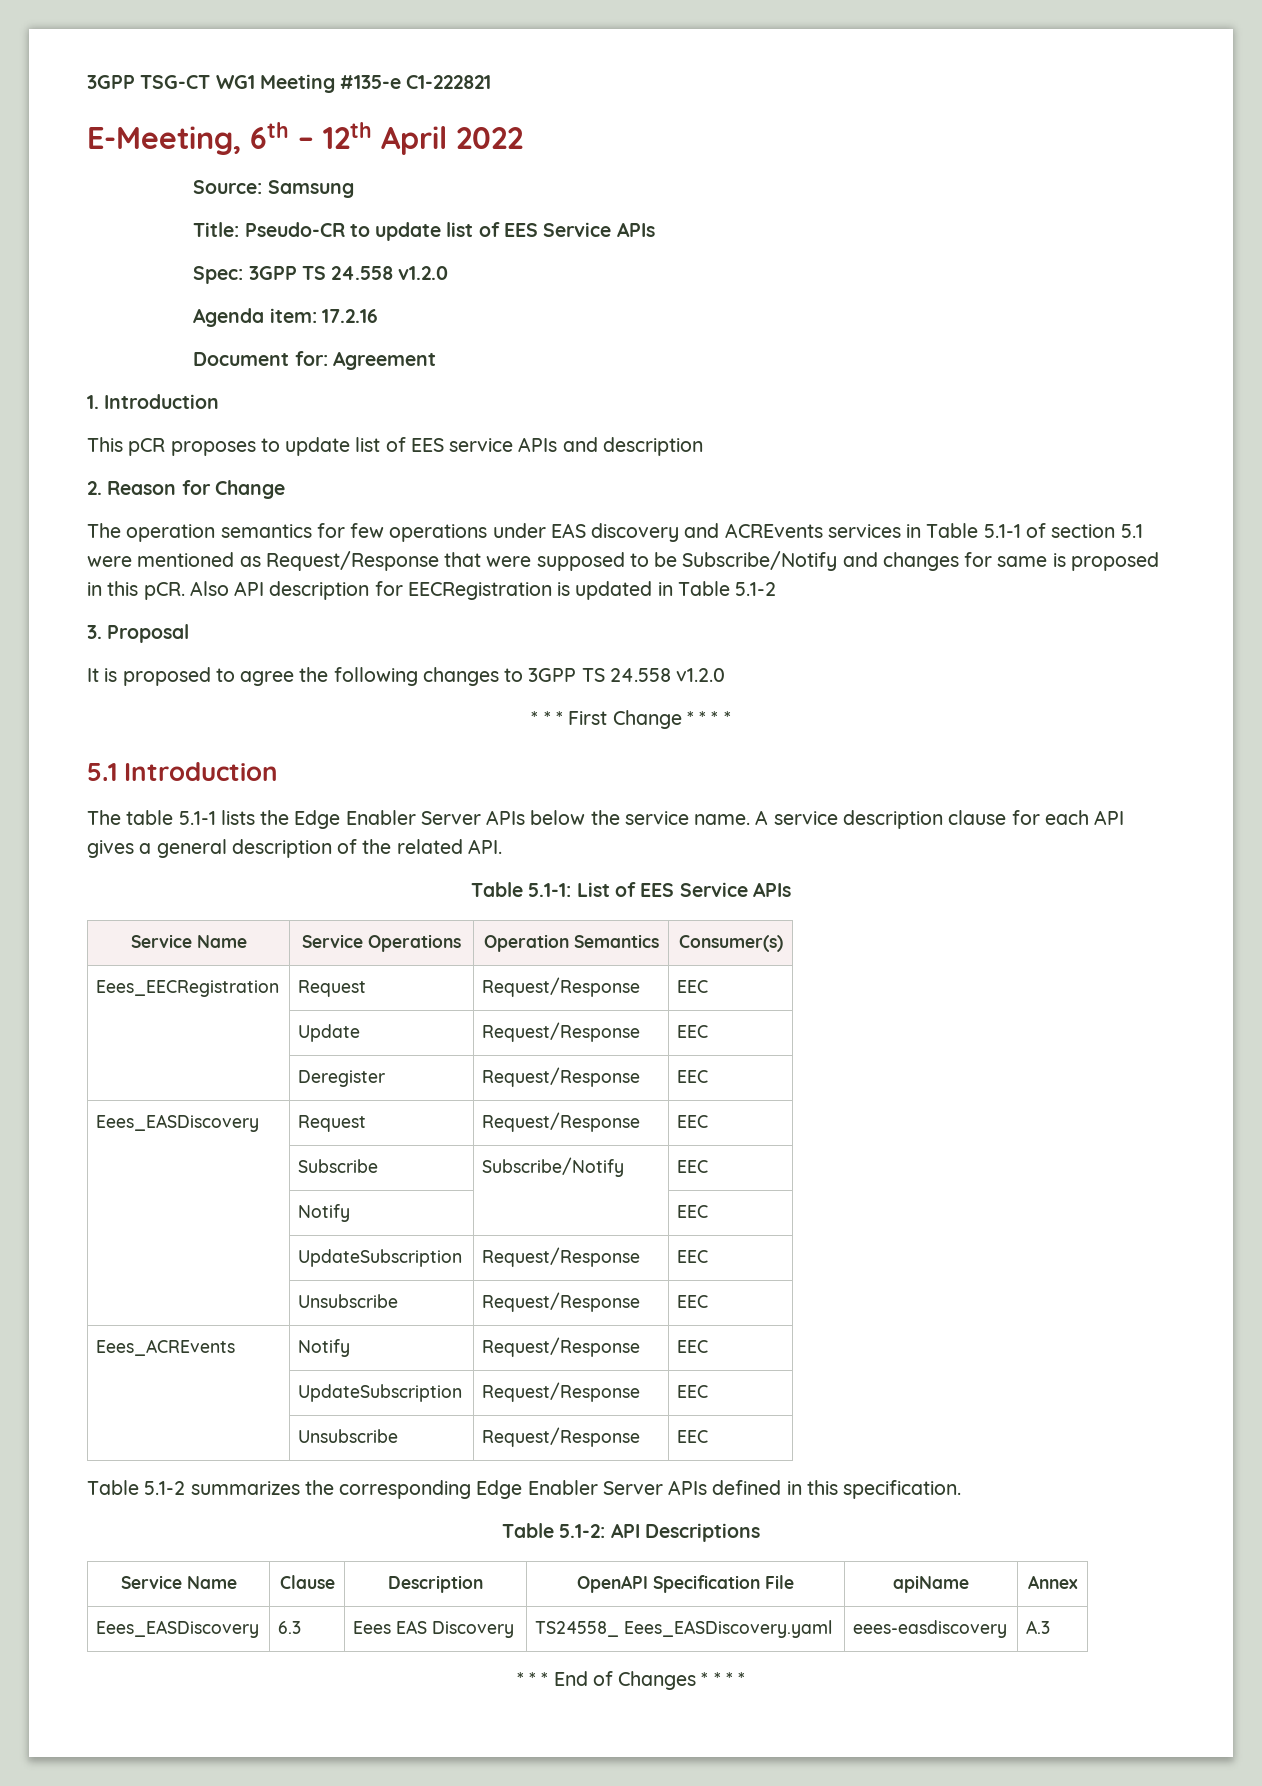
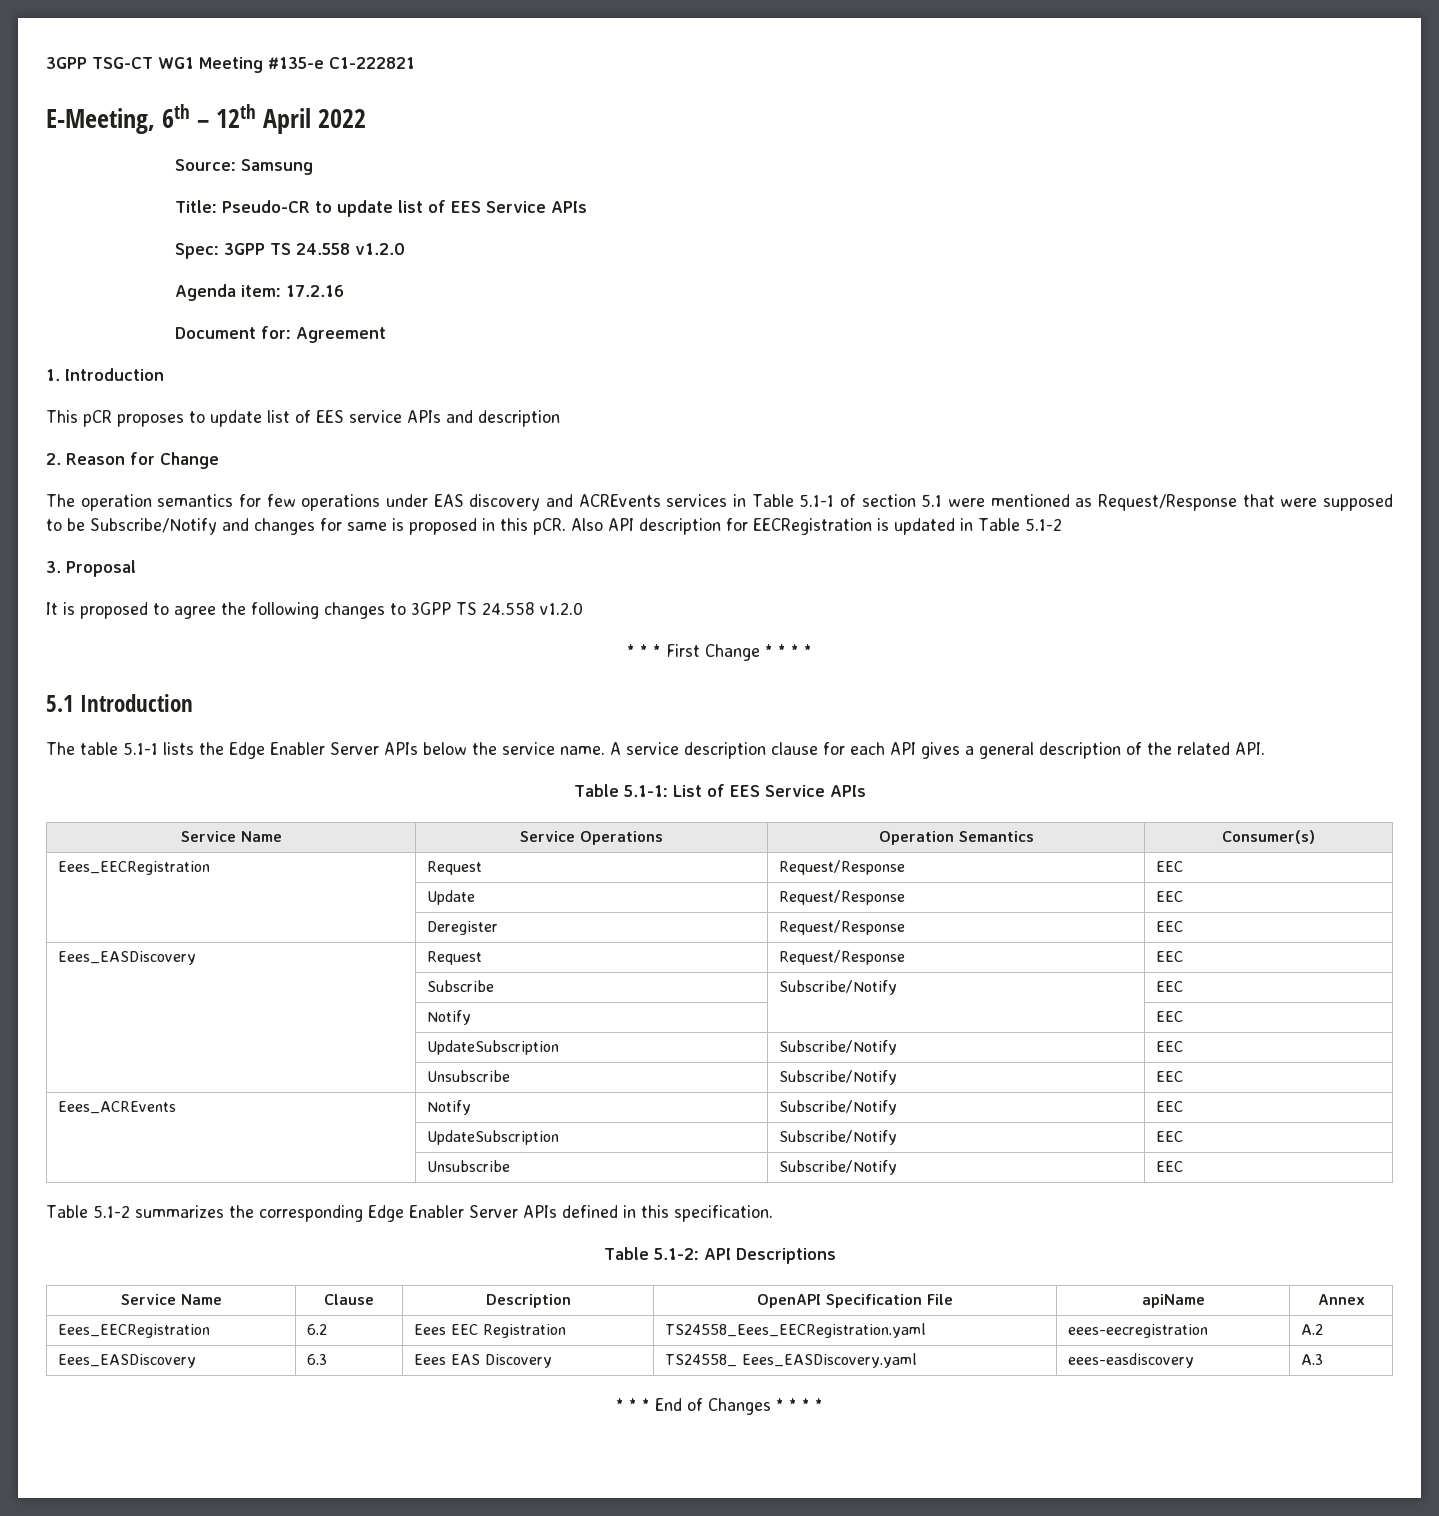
[482,1247,641,1267] [677,1250,709,1263] [298,1294,399,1308] [482,1292,641,1312] Request/Response | EEC // | Unsubscribe | Request/Response -> [779,1040,898,1055] [1156,1041,1184,1052] [427,1070,511,1082] [779,1070,898,1085] Subscribe/Notify | EEC // | Unsubscribe | Subscribe/Notify
[482,1337,641,1357] [677,1340,709,1353] [298,1384,463,1402] [482,1382,641,1402] [677,1385,709,1398] [298,1429,399,1443] [482,1427,641,1447] Request/Response | EEC // | UpdateSubscription | Request/Response | EEC // | Unsubscribe | Request/Response -> [779,1100,898,1115] [1156,1101,1184,1112] [427,1130,560,1145] [779,1130,898,1145] [1156,1131,1184,1142] [427,1160,511,1172] [779,1160,898,1175] Subscribe/Notify | EEC // | UpdateSubscription | Subscribe/Notify | EEC // | Unsubscribe | Subscribe/Notify
(1078, 1582) none -> [58,1324,211,1338] [307,1324,328,1335] [414,1324,567,1338] [665,1323,927,1338] [1068,1324,1209,1338] [1301,1324,1324,1335] // Eees_EECRegistration | 6.2 | Eees EEC Registration | TS24558_Eees_EECRegistration.yaml | eees-eecregistration | A.2

